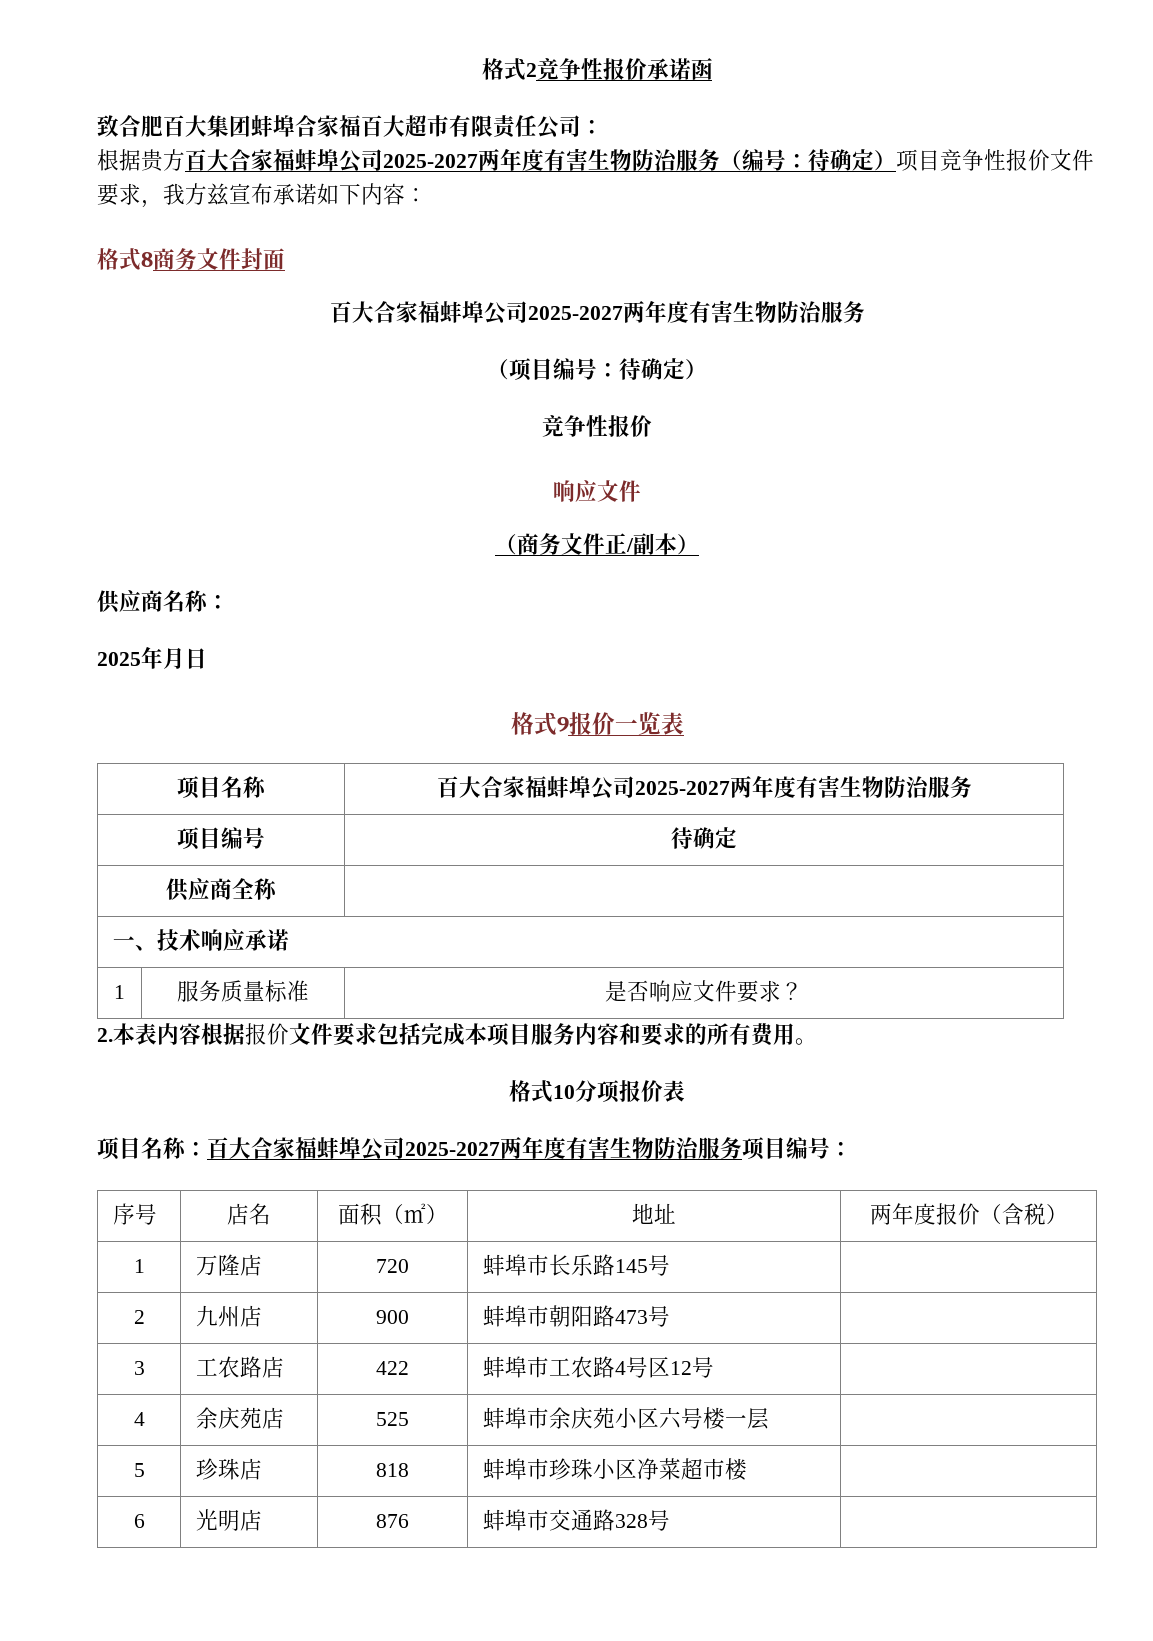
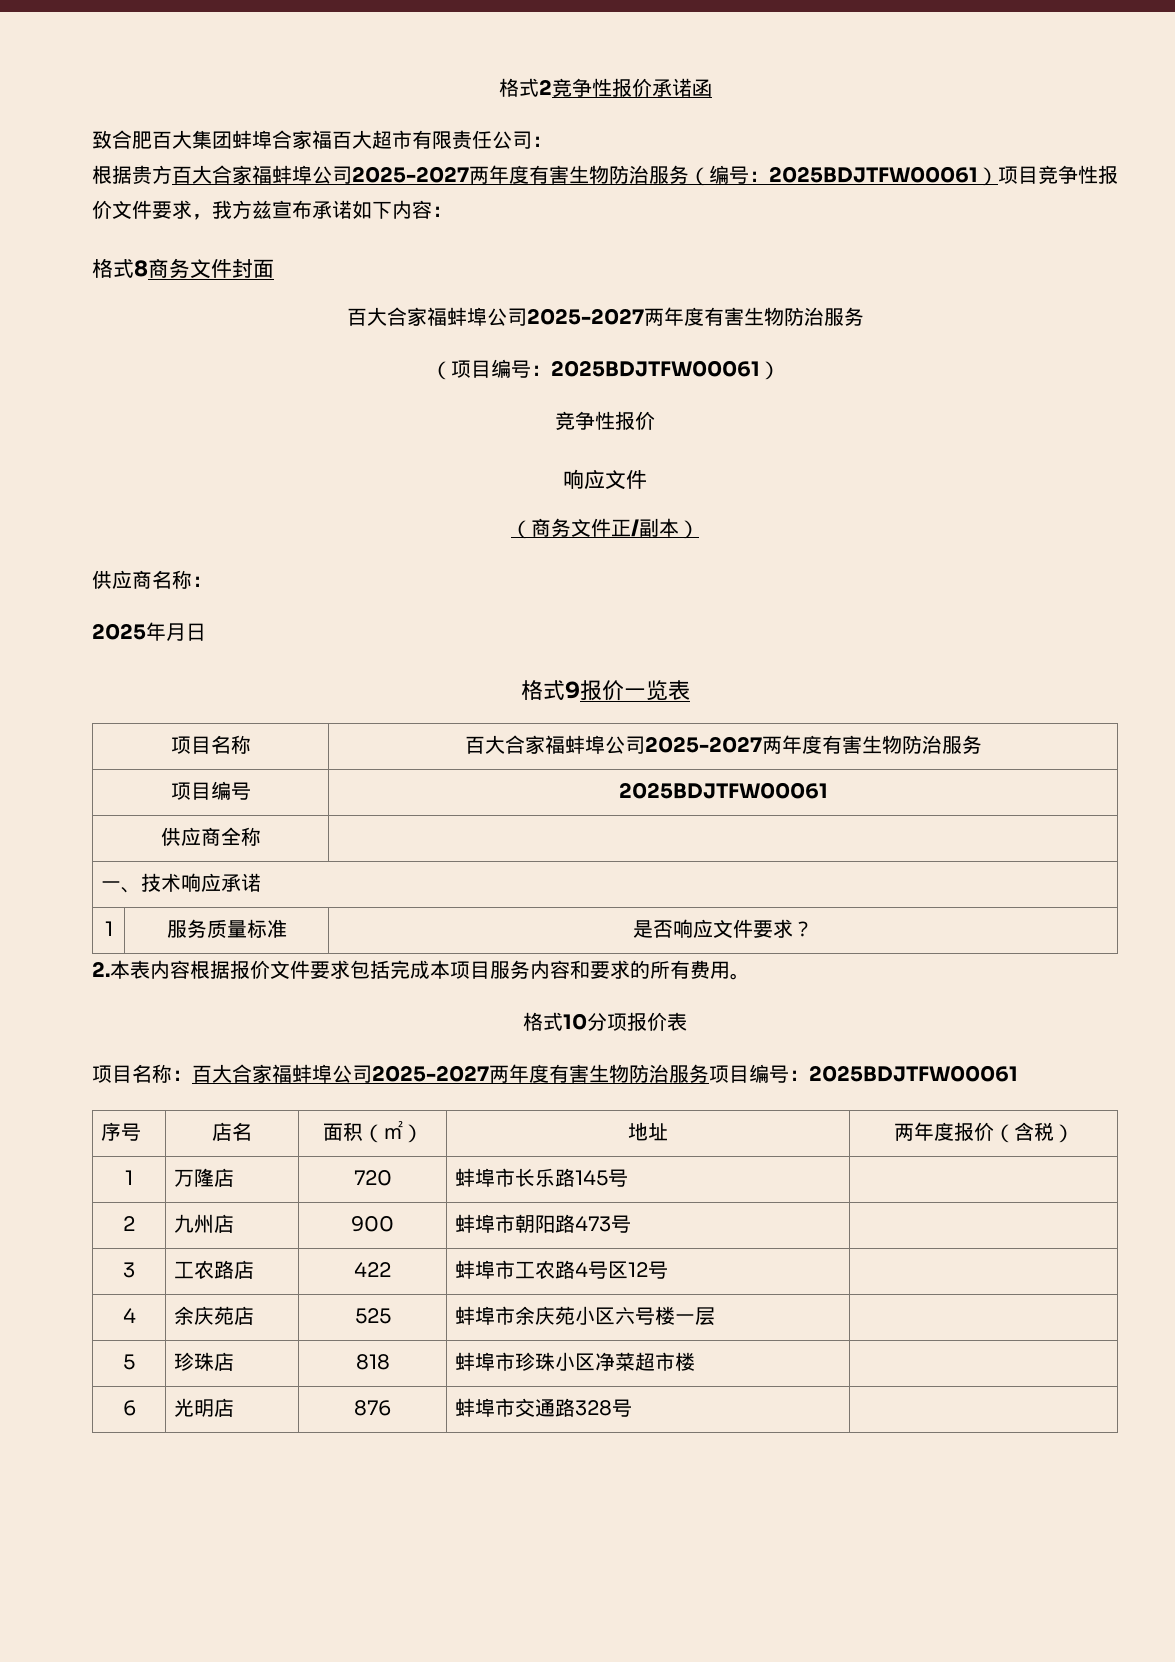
[808,149,874,171] 待确定 -> [769,166,978,183] 2025BDJTFW00061
[619,358,685,380] 待确定 -> [550,360,760,377] 2025BDJTFW00061
[671,827,737,849] 待确定 -> [618,782,828,799] 2025BDJTFW00061
(852, 1149) none -> [809,1065,1018,1082] 2025BDJTFW00061

